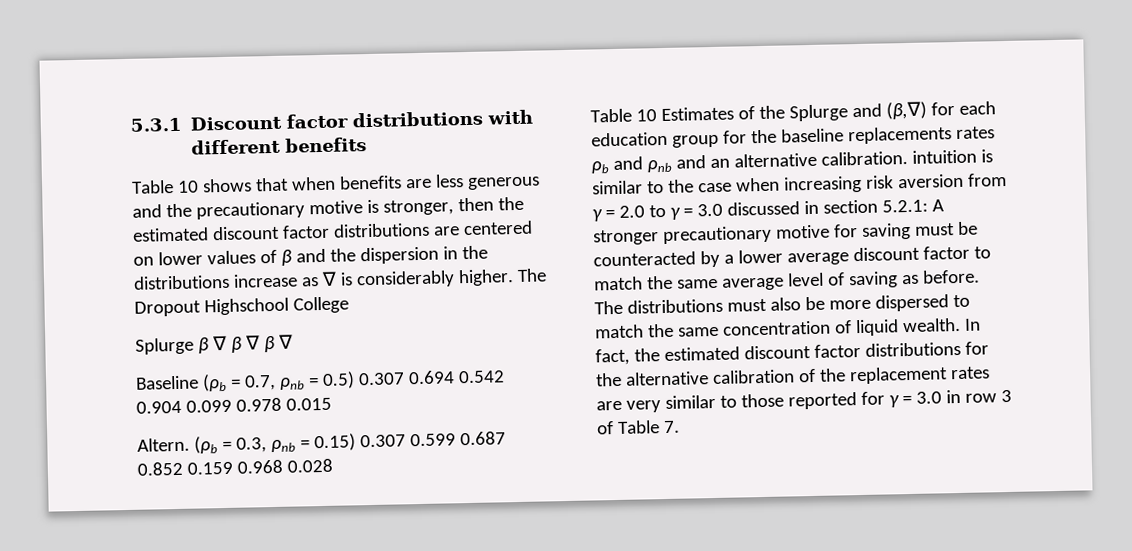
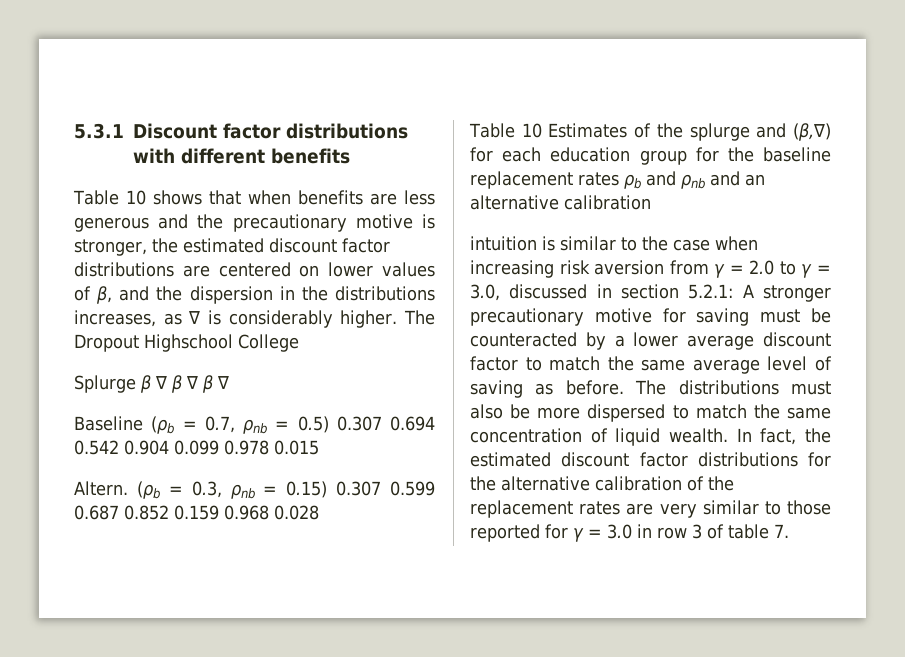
[457,197,494,212] then -> (147, 247) none
[280,249,292,266] β -> [97,286,113,304] β,
[232,273,298,288] increase -> [74,310,156,327] increases,
[788,104,848,122] Splurge -> [689,123,750,141] splurge
[847,126,952,145] replacements -> [470,171,573,189] replacement
[820,151,908,166] calibration. -> [564,195,651,210] calibration //
[696,203,723,217] 3.0 -> [470,284,500,301] 3.0,
[616,420,660,434] Table -> [728,524,769,539] table

